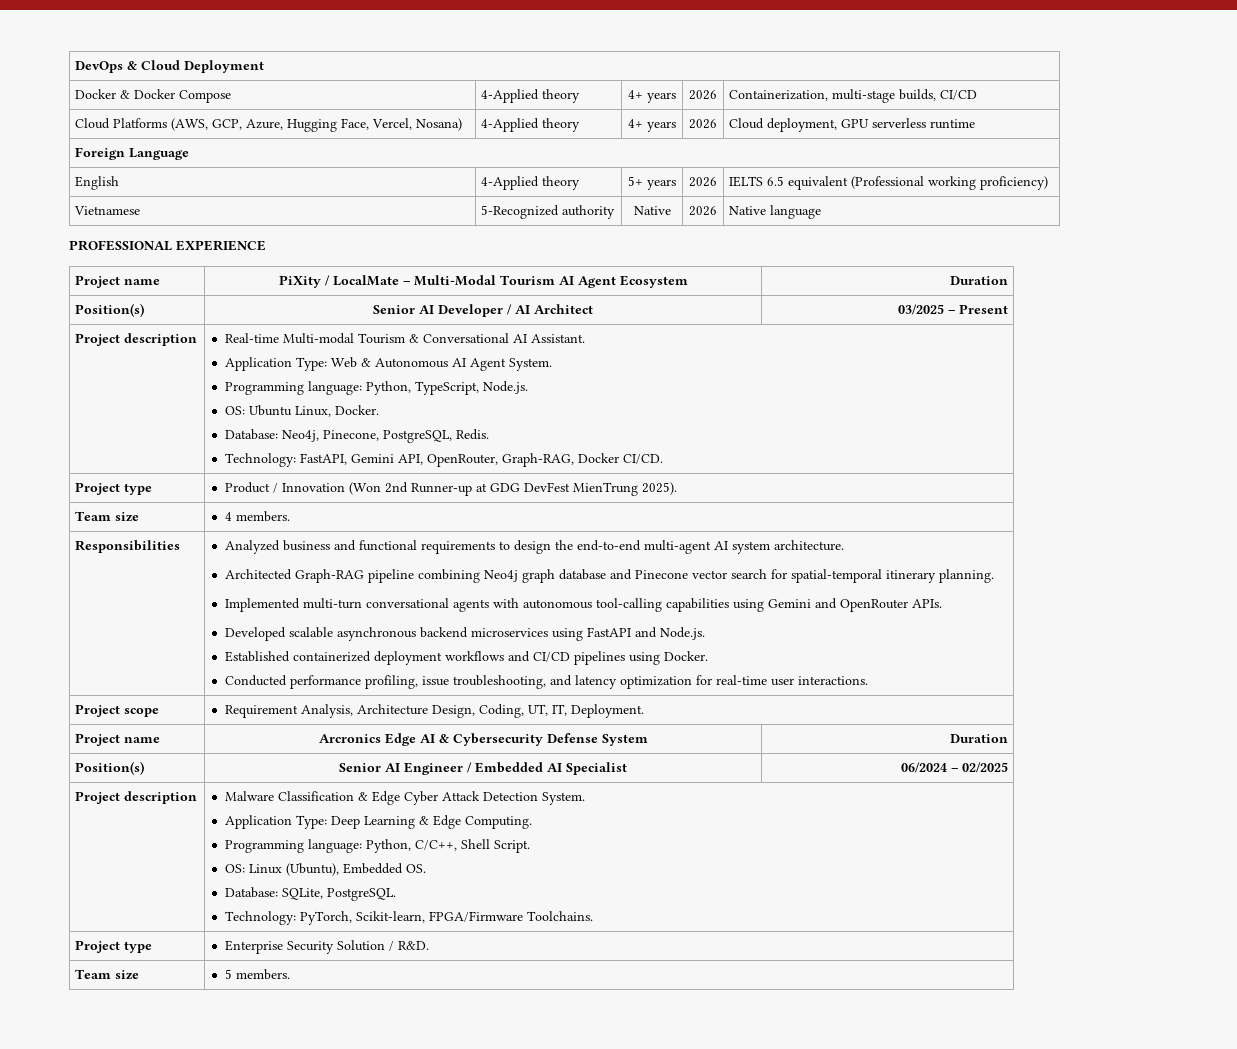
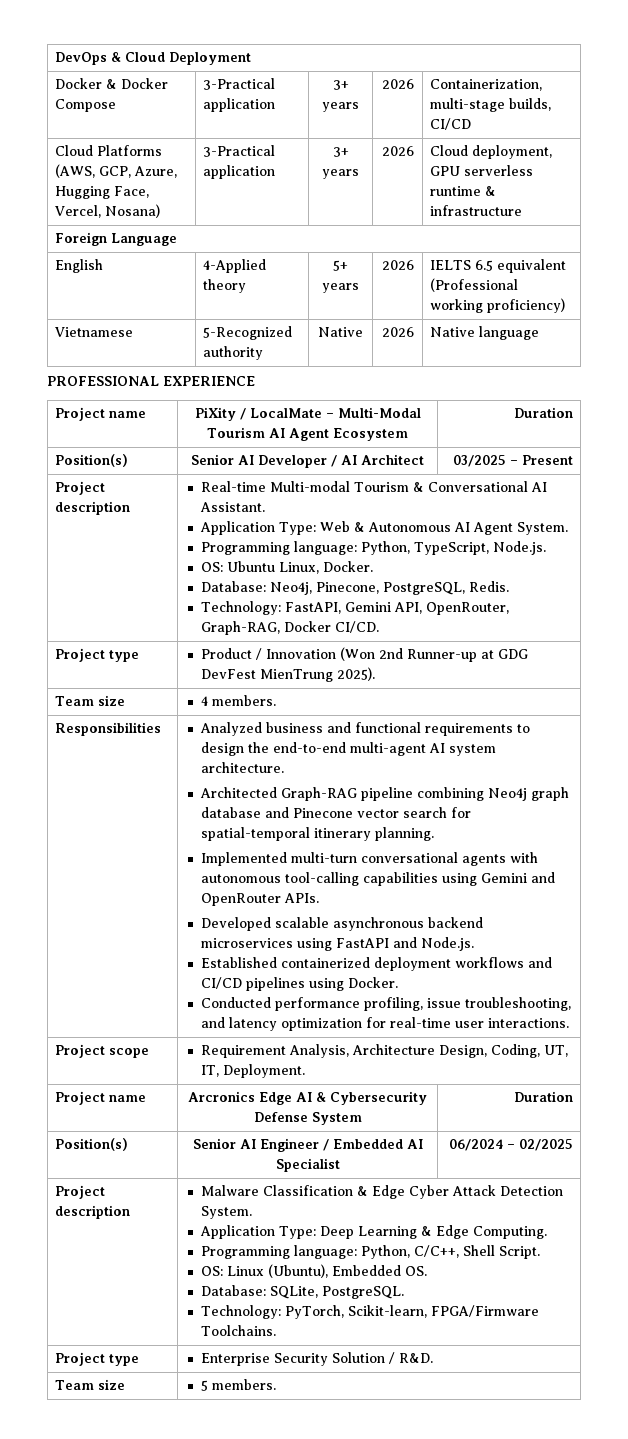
[480,89,580,103] [628,90,643,99] 4-Applied theory | 4+ -> [203,78,276,90] [203,98,276,112] [332,80,349,90] 3-Practical application | 3+
[480,118,580,132] [628,119,643,128] 4-Applied theory | 4+ -> [203,145,276,157] [203,165,276,179] [332,147,349,157] 3-Practical application | 3+
(975, 124) none -> [485,186,497,196] [430,205,523,216] & infrastructure

